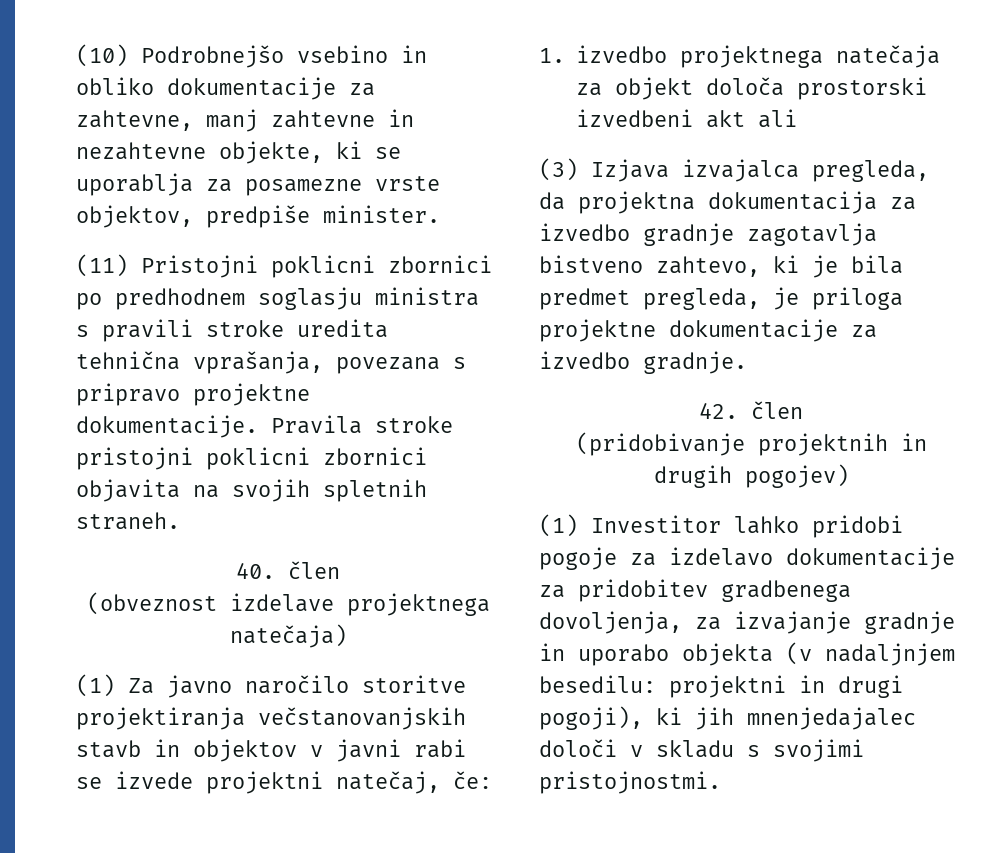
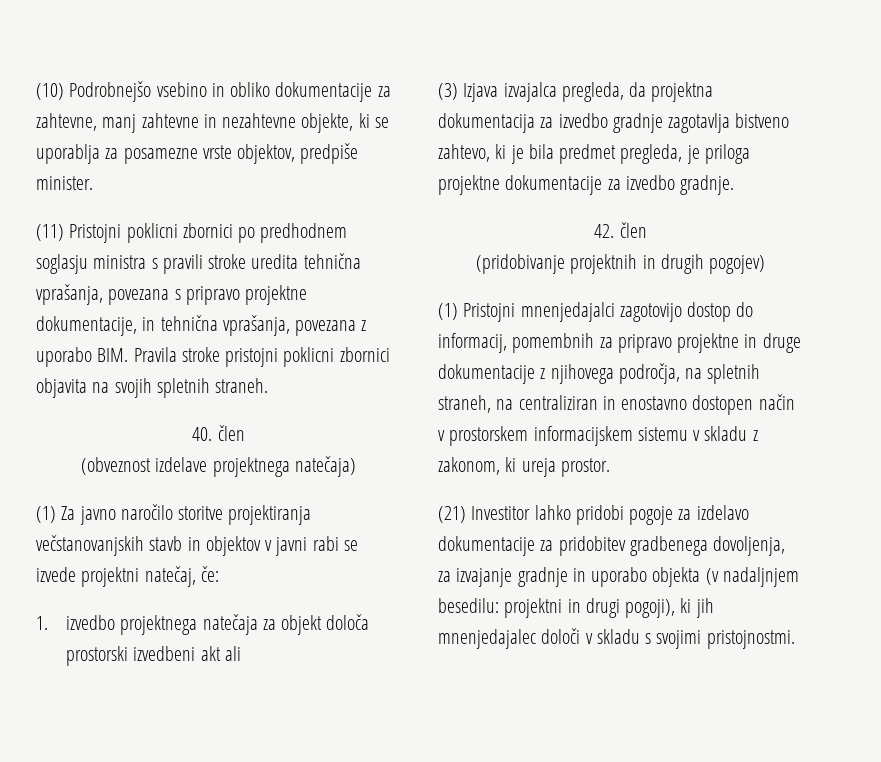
[76,415,258,438] dokumentacije. -> [36,315,367,336] [36,347,129,367] dokumentacije, in tehnična vprašanja, povezana z uporabo BIM.
(578, 525) none -> [463,302,754,322] [438,333,801,353] [438,363,761,384] [438,394,795,415] [438,426,758,446] [438,457,610,477] [438,506,466,523] Pristojni mnenjedajalci zagotovijo dostop do informacij, pomembnih za pripravo projektne in druge dokumentacije z njihovega področja, na spletnih straneh, na centraliziran in enostavno dostopen način v prostorskem informacijskem sistemu v skladu z zakonom, ki ureja prostor. // (21)

